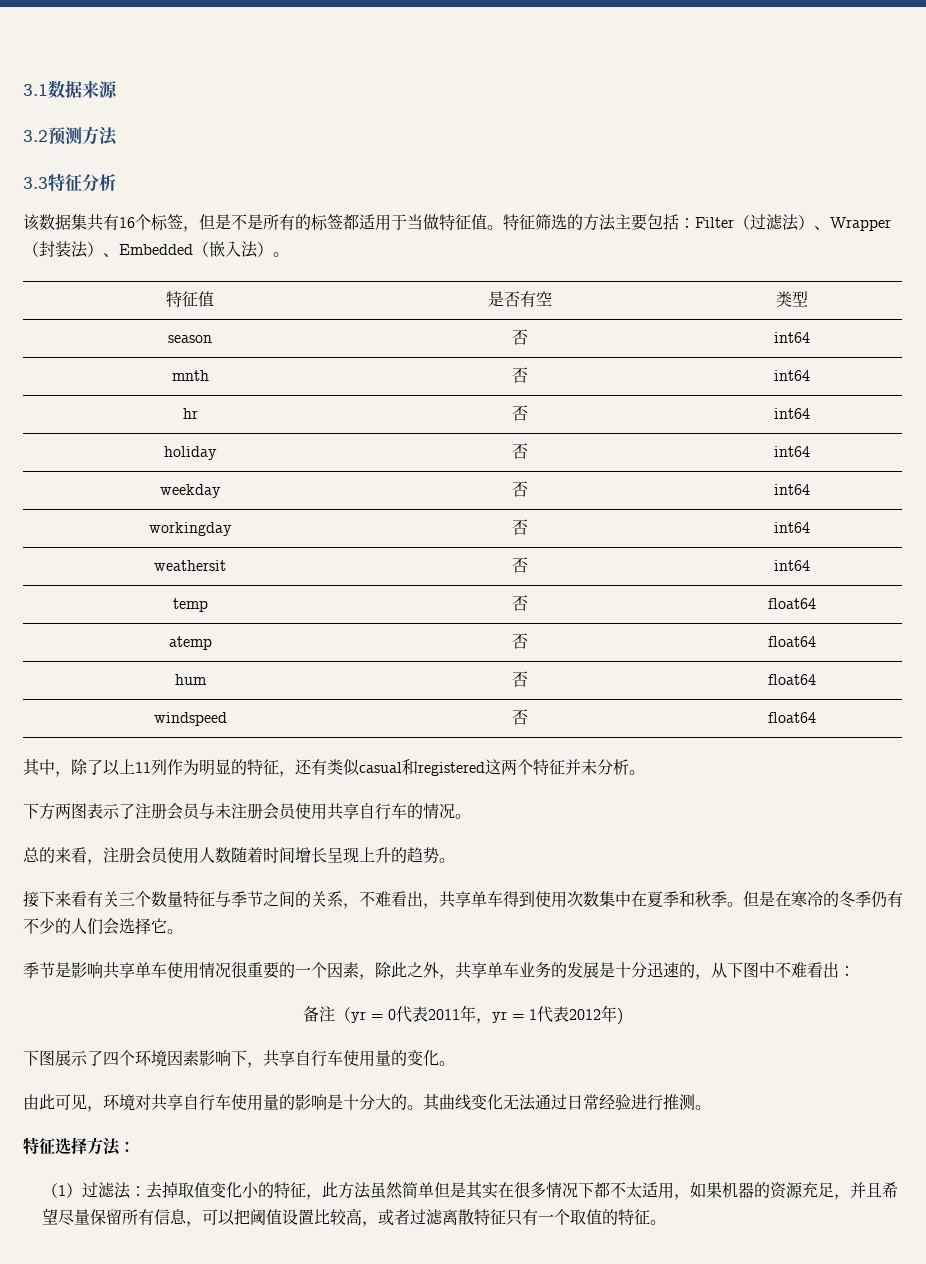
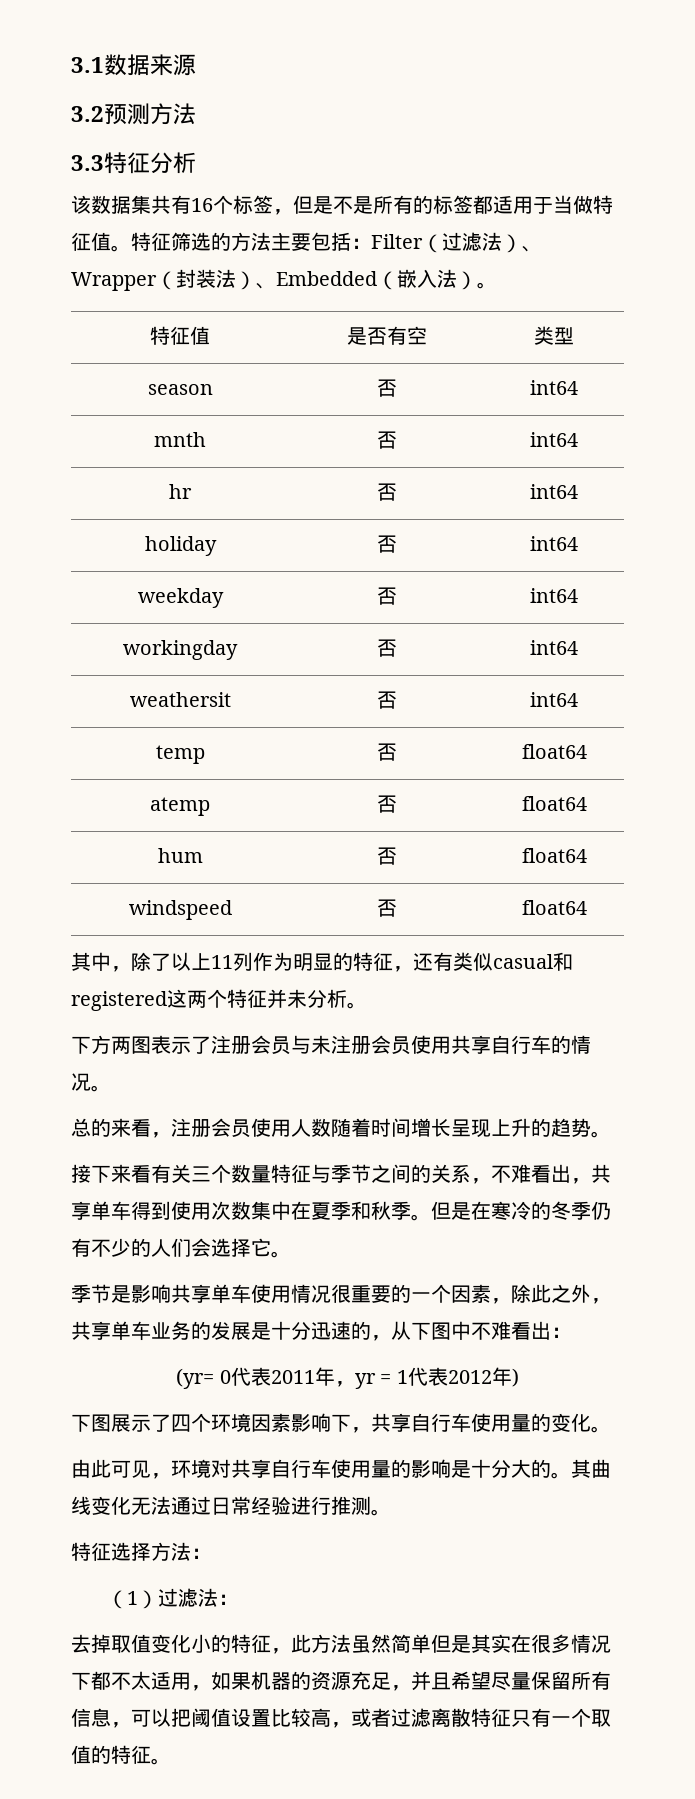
[303,1006,383,1023] 备注（yr = -> [176,1368,215,1389] (yr=
(146, 1191) none -> (239, 1599) //

